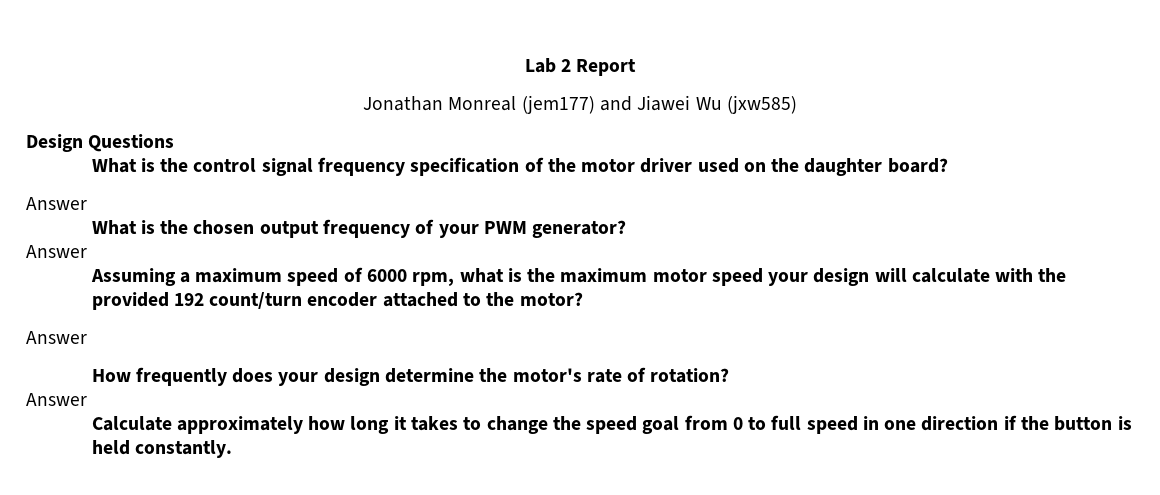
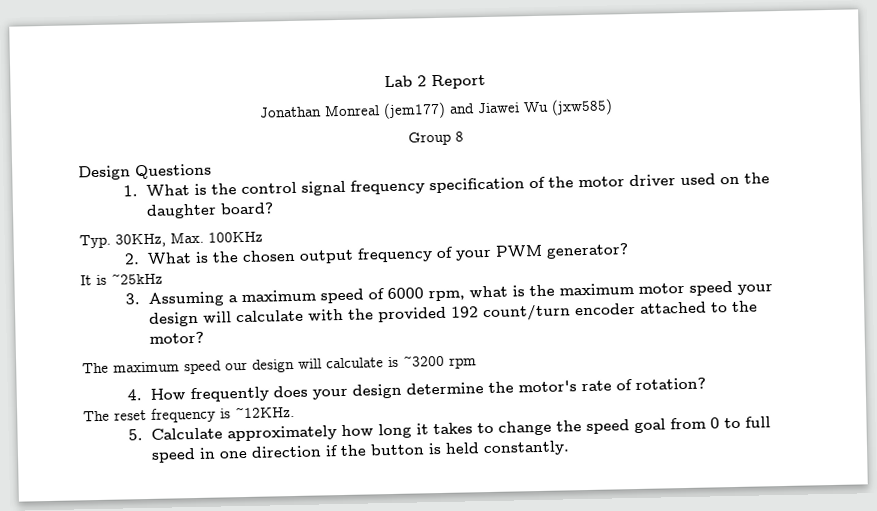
(797, 104) none -> [408,131,464,146] // Group 8
(175, 143) none -> [123,185,139,197] 1.
[26,197,87,210] Answer // -> [79,231,263,249] [124,253,141,265] Typ. 30KHz, Max. 100KHz // 2.
[26,245,87,258] Answer // -> [80,272,163,286] [125,293,141,305] It is ~25kHz // 3.
[26,331,87,344] Answer // -> [82,354,477,375] [127,389,143,401] The maximum speed our design will calculate is ~3200 rpm // 4.
[26,393,87,406] Answer // -> [83,405,295,423] [128,429,144,441] The reset frequency is ~12KHz. // 5.

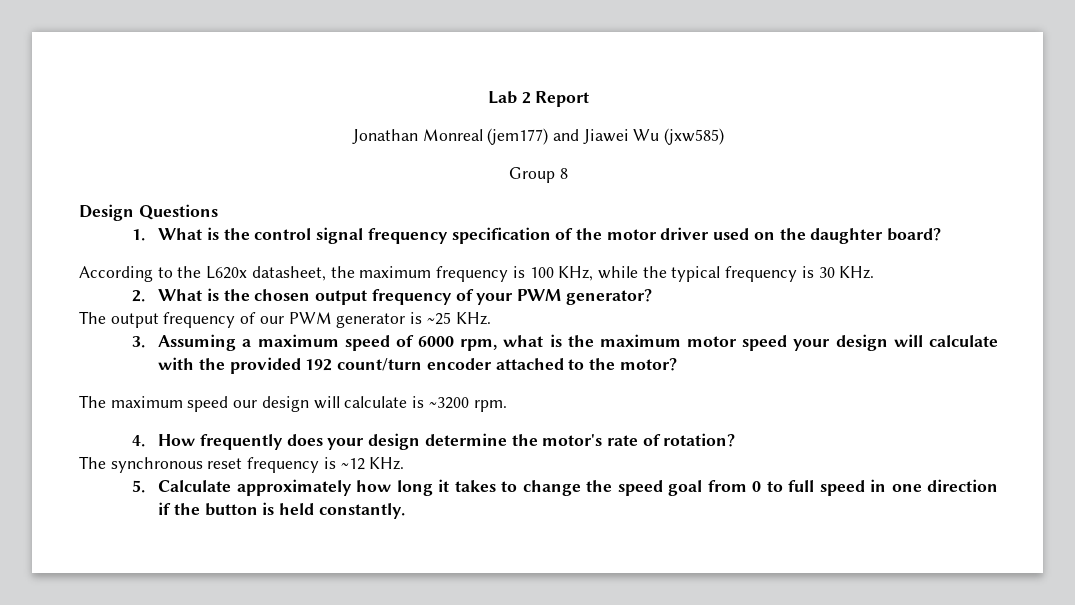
[79,231,263,249] Typ. 30KHz, Max. 100KHz -> [79,266,875,282] According to the L620x datasheet, the maximum frequency is 100 KHz, while the typical frequency is 30 KHz.
[80,272,163,286] It is ~25kHz -> [79,311,491,328] The output frequency of our PWM generator is ~25 KHz.
[449,357,477,369] rpm -> [473,400,507,412] rpm.
(110, 416) none -> [110,457,203,473] synchronous
[235,405,295,419] ~12KHz. -> [340,457,405,470] ~12 KHz.

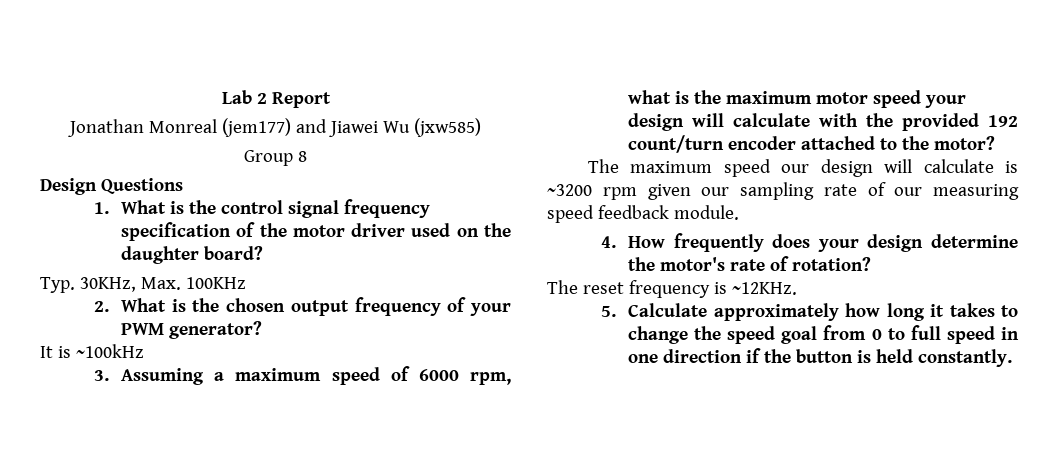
[79,266,875,282] According to the L620x datasheet, the maximum frequency is 100 KHz, while the typical frequency is 30 KHz. -> [40,277,246,293] Typ. 30KHz, Max. 100KHz
[79,311,491,328] The output frequency of our PWM generator is ~25 KHz. -> [40,344,144,358] It is ~100kHz
[473,400,507,412] rpm. -> [602,182,1019,200] [547,205,739,223] rpm given our sampling rate of our measuring speed feedback module.
[110,457,203,473] synchronous -> (578, 287) none
[340,457,405,470] ~12 KHz. -> [731,282,797,295] ~12KHz.

